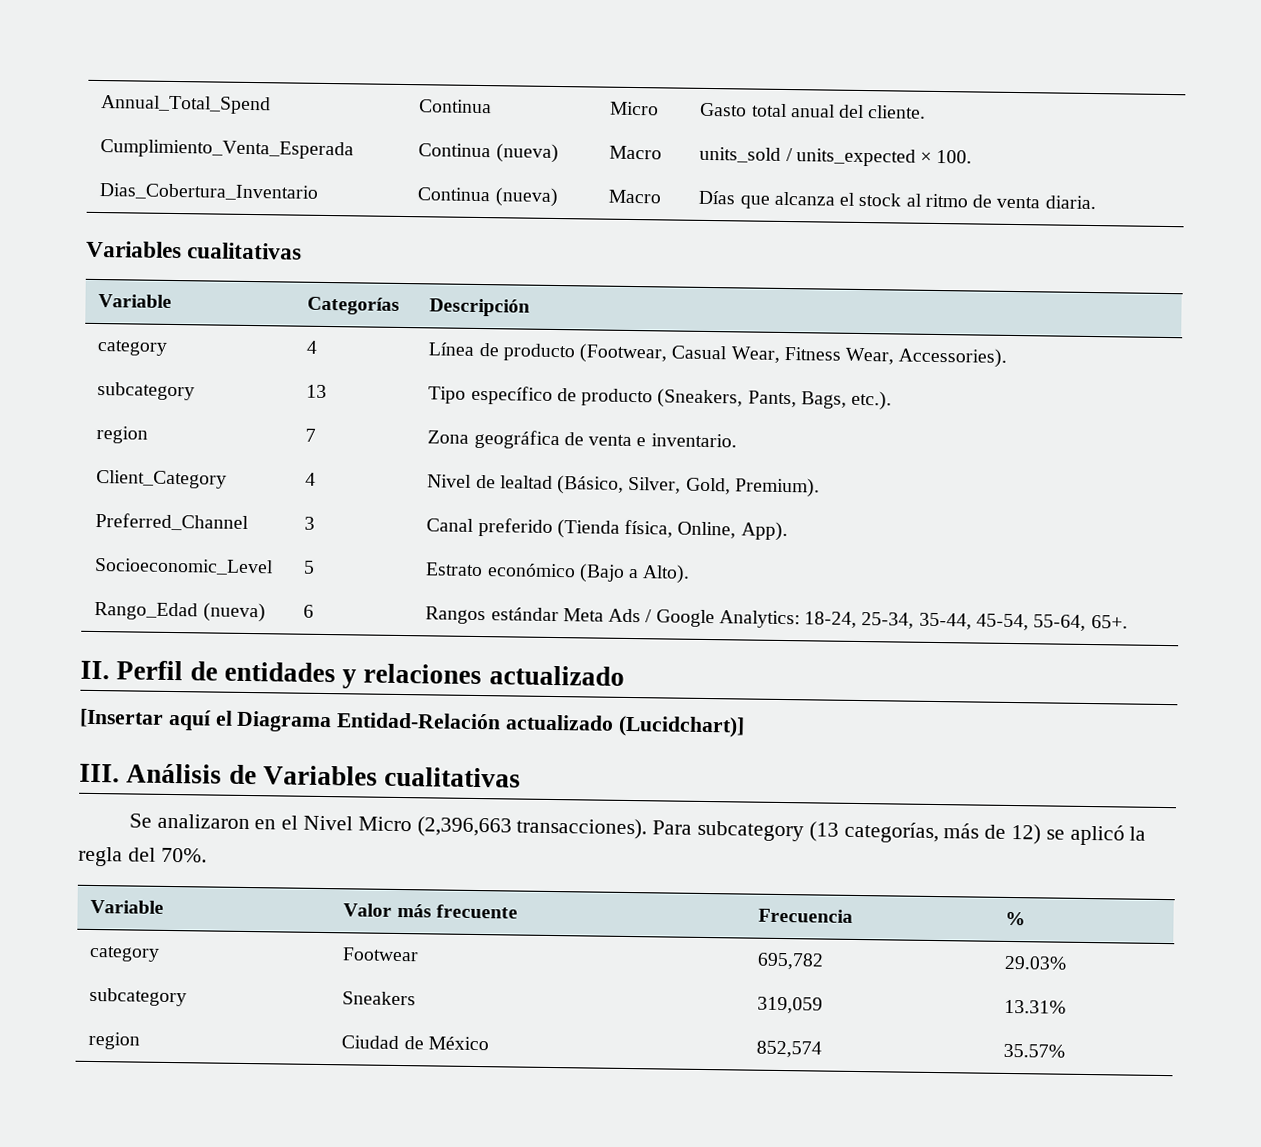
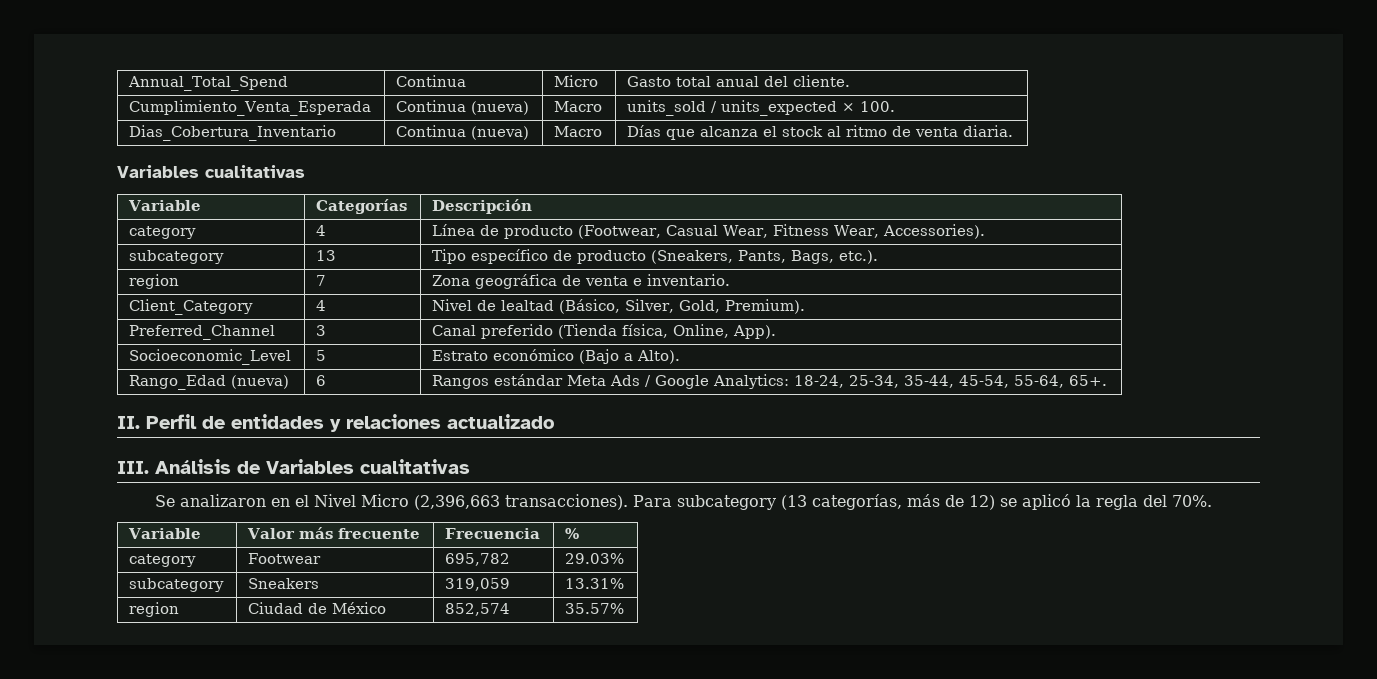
[79,708,745,738] // [Insertar aquí el Diagrama Entidad-Relación actualizado (Lucidchart)] -> (554, 421) none

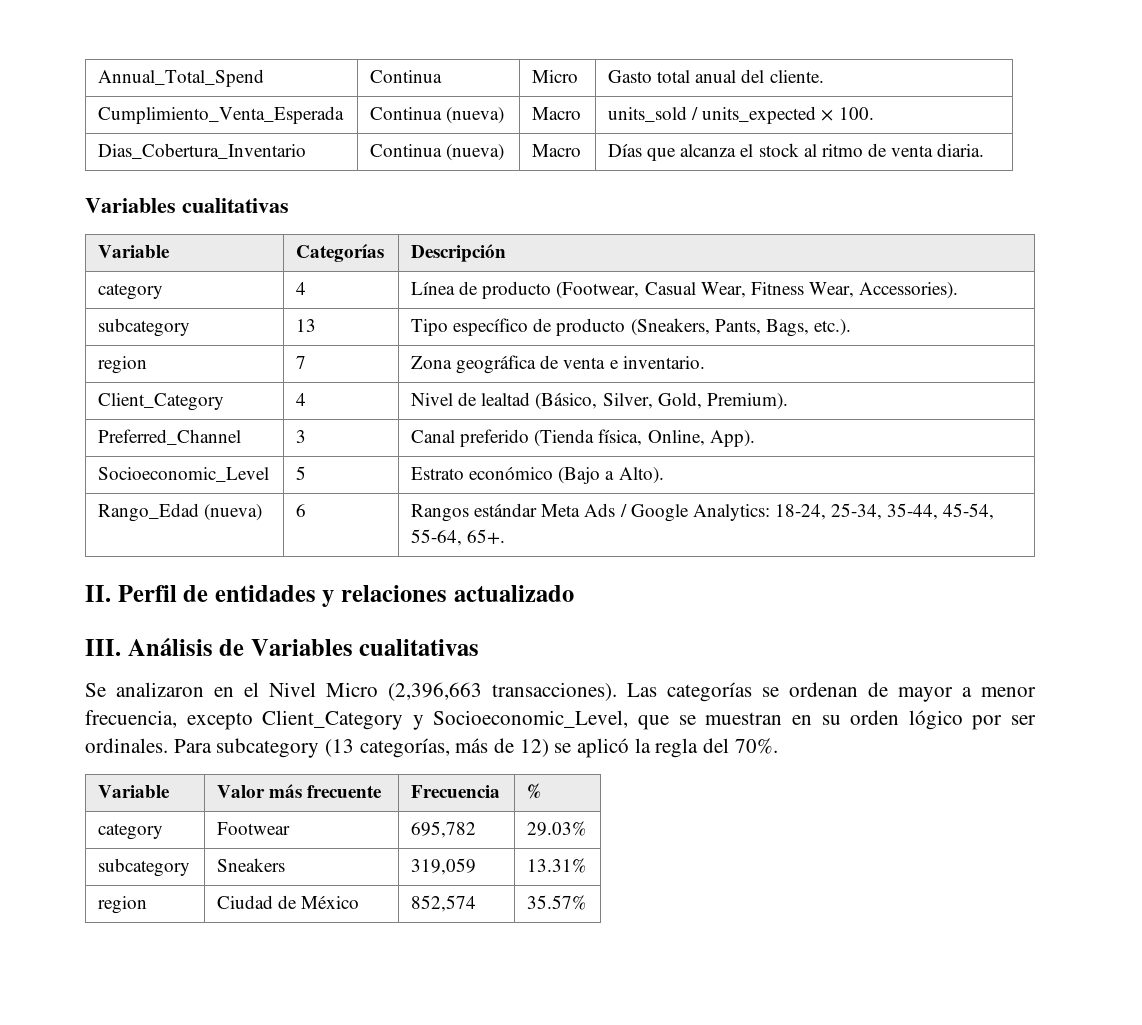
(628, 502) none -> [627,682,1036,702] [85,710,1037,730] [85,738,168,753] Las categorías se ordenan de mayor a menor frecuencia, excepto Client_Category y Socioeconomic_Level, que se muestran en su orden lógico por ser ordinales.

